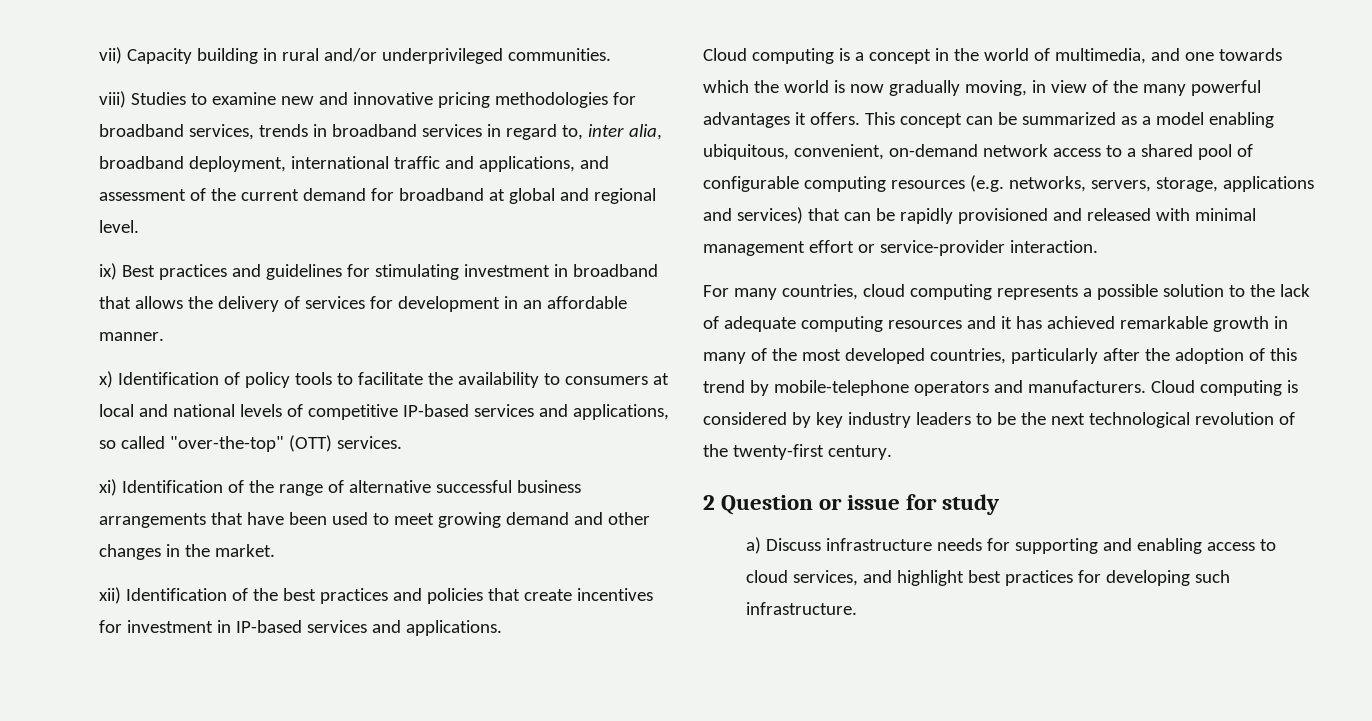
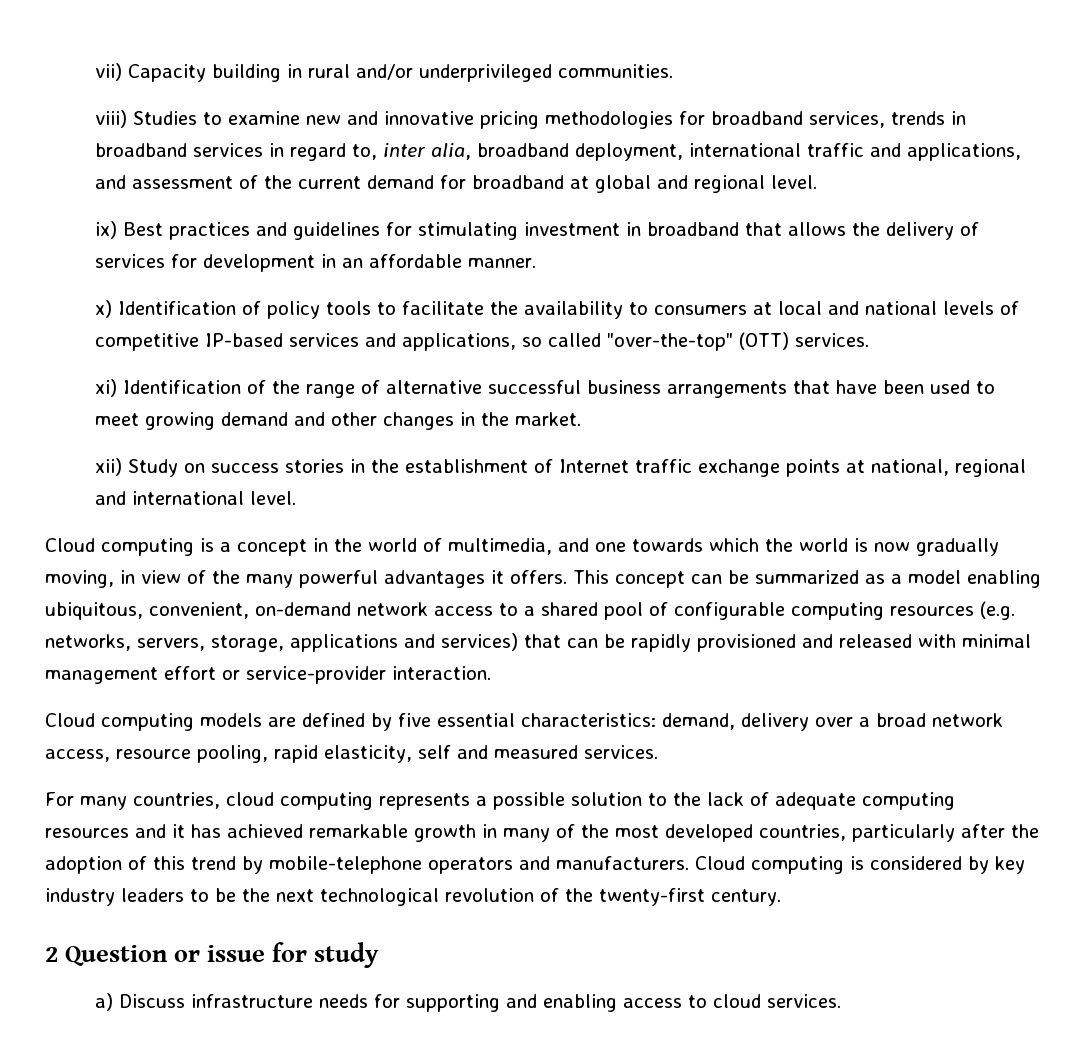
[125,588,653,604] [98,620,502,636] Identification of the best practices and policies that create incentives for investment in IP-based services and applications. -> [127,459,1026,477] [94,491,296,505] Study on success stories in the establishment of Internet traffic exchange points at national, regional and international level.
(1098, 246) none -> [45,713,1003,731] [45,745,658,763] // Cloud computing models are defined by five essential characteristics: demand, delivery over a broad network access, resource pooling, rapid elasticity, self and measured services.
[792,570,1230,586] [745,602,857,615] services, and highlight best practices for developing such infrastructure. -> [766,994,841,1008] services.

